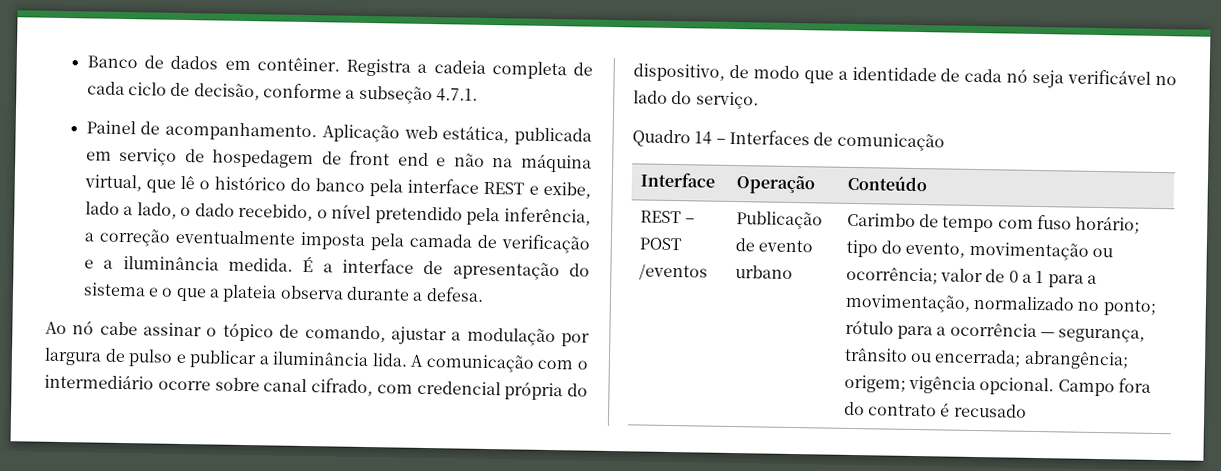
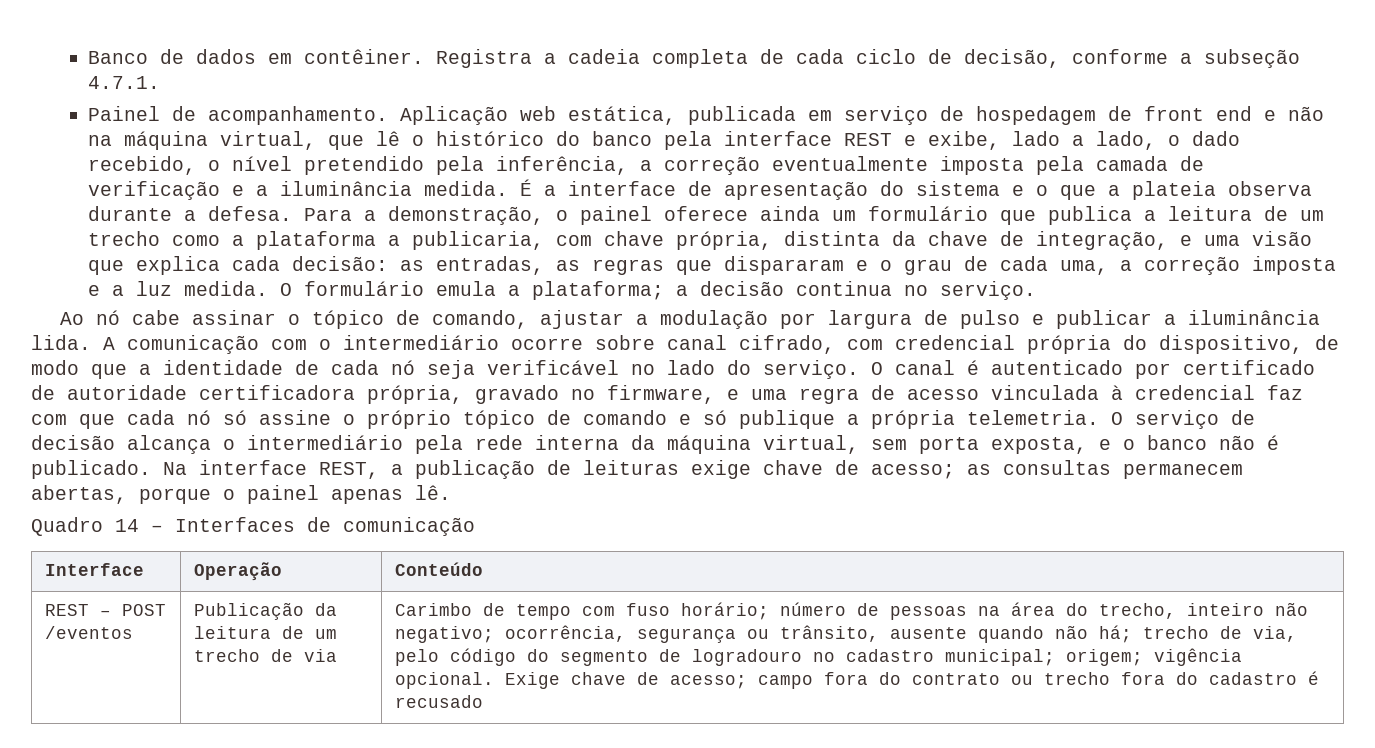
(484, 294) none -> [303,206,1324,225] [87,231,1312,250] [87,256,1336,275] [87,281,1036,300] Para a demonstração, o painel oferece ainda um formulário que publica a leitura de um trecho como a plataforma a publicaria, com chave própria, distinta da chave de integração, e uma visão que explica cada decisão: as entradas, as regras que dispararam e o grau de cada uma, a correção imposta e a luz medida. O formulário emula a plataforma; a decisão continua no serviço.
(759, 100) none -> [871,360,1315,379] [31,385,1303,404] [31,410,1255,429] [31,435,1279,454] [31,460,1243,479] [31,485,451,504] O canal é autenticado por certificado de autoridade certificadora própria, gravado no firmware, e uma regra de acesso vinculada à credencial faz com que cada nó só assine o próprio tópico de comando e só publique a própria telemetria. O serviço de decisão alcança o intermediário pela rede interna da máquina virtual, sem porta exposta, e o banco não é publicado. Na interface REST, a publicação de leituras exige chave de acesso; as consultas permanecem abertas, porque o painel apenas lê.
[734,238,814,253] [734,265,793,279] de evento urbano -> [315,603,338,616] [194,626,338,639] [194,649,338,662] da leitura de um trecho de via
[845,239,1114,261] [845,266,1098,288] [844,293,1157,316] [844,319,1146,343] [843,347,1129,370] [843,374,1152,397] [843,401,938,417] tipo do evento, movimentação ou ocorrência; valor de 0 a 1 para a movimentação, normalizado no ponto; rótulo para a ocorrência — segurança, trânsito ou encerrada; abrangência; origem; vigência opcional. Campo fora do contrato -> [780,602,1309,620] [395,625,1298,643] [395,648,1243,666] [395,672,1298,689] número de pessoas na área do trecho, inteiro não negativo; ocorrência, segurança ou trânsito, ausente quando não há; trecho de via, pelo código do segmento de logradouro no cadastro municipal; origem; vigência opcional. Exige chave de acesso; campo fora do contrato ou trecho fora do cadastro

